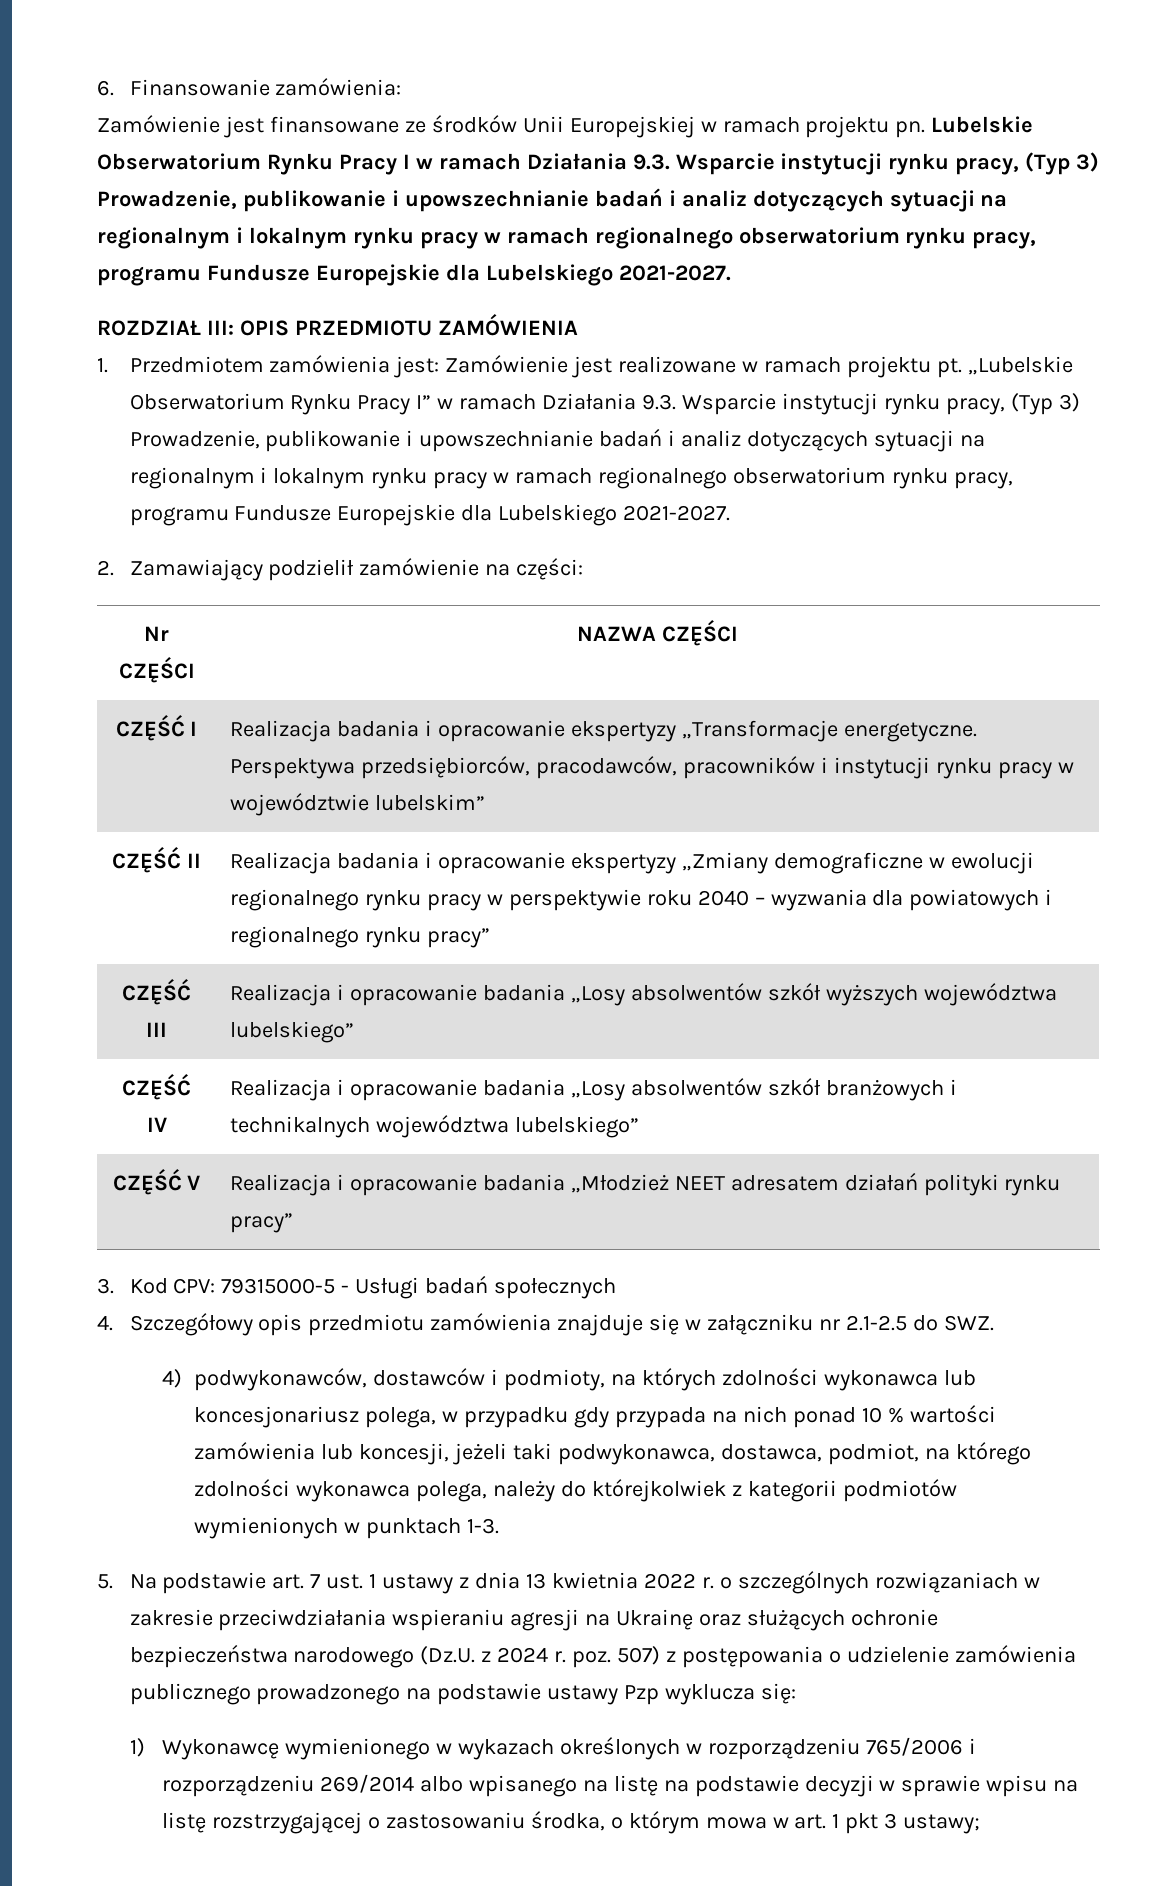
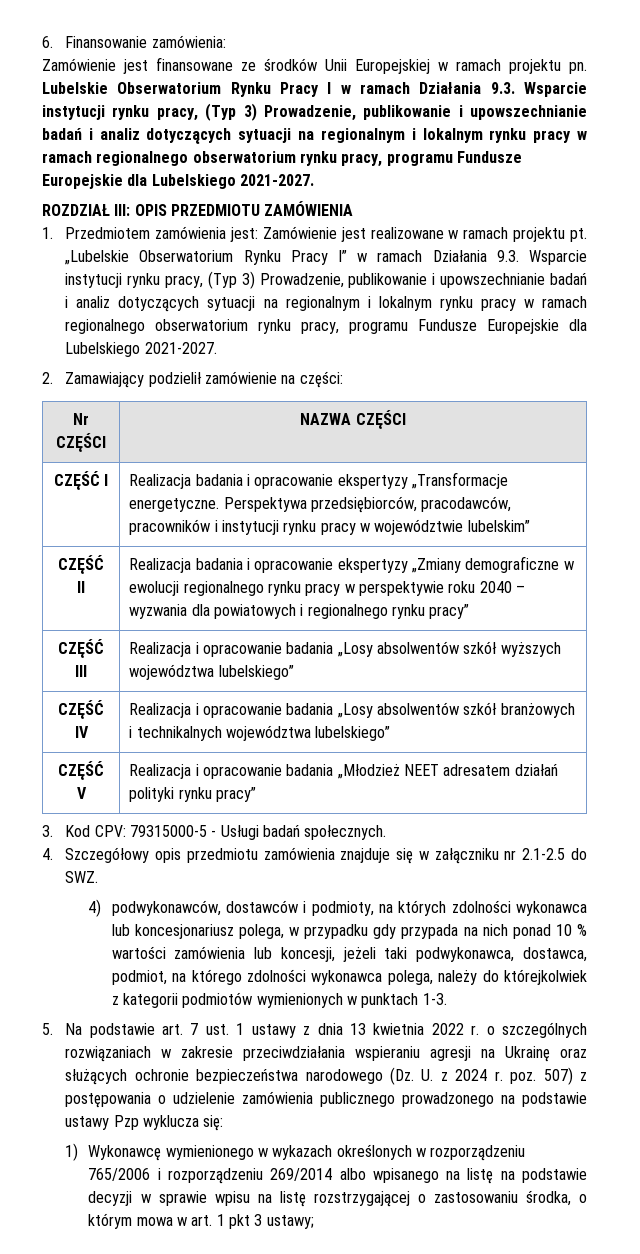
[494,1278,617,1299] społecznych -> [304,825,387,840] społecznych.
[420,1646,476,1665] (Dz.U. -> [389,1067,434,1085] (Dz. U.

